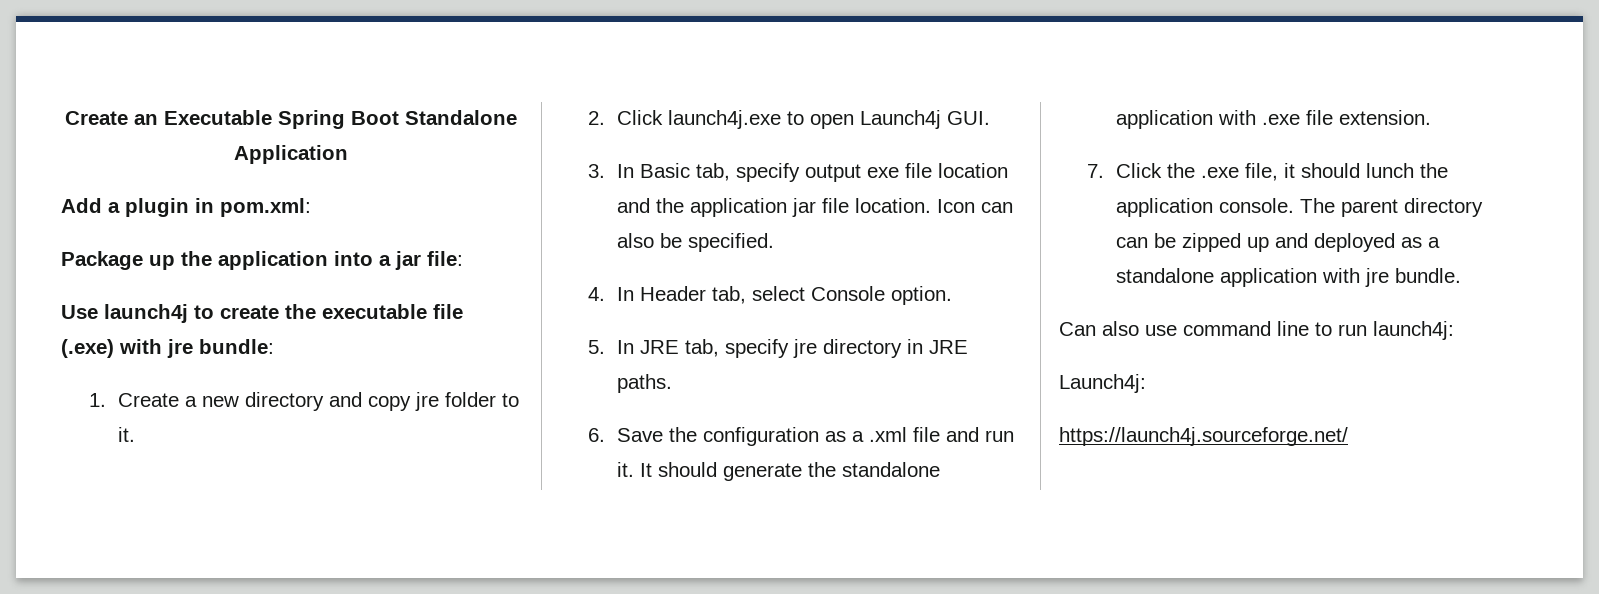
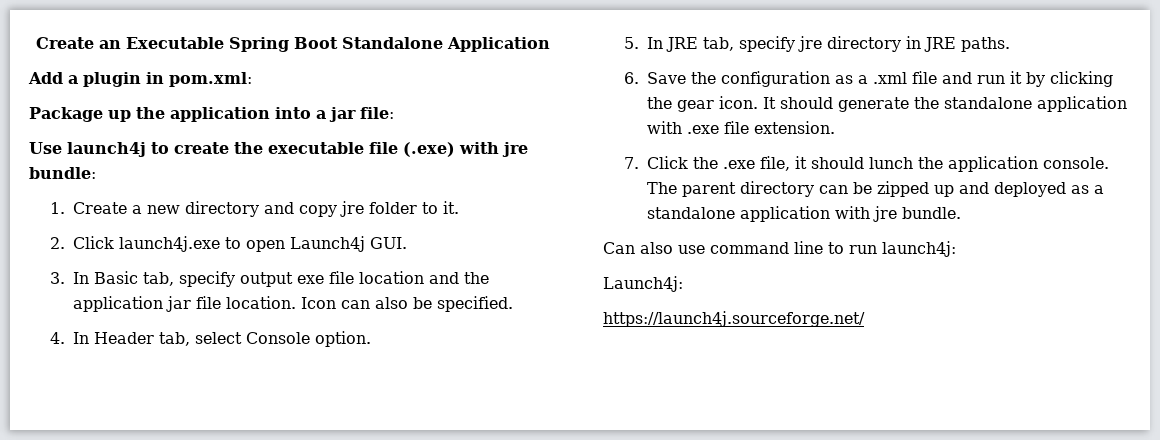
[616,462,634,477] it. -> [1010,71,1114,87] [647,96,759,112] it by clicking the gear icon.

